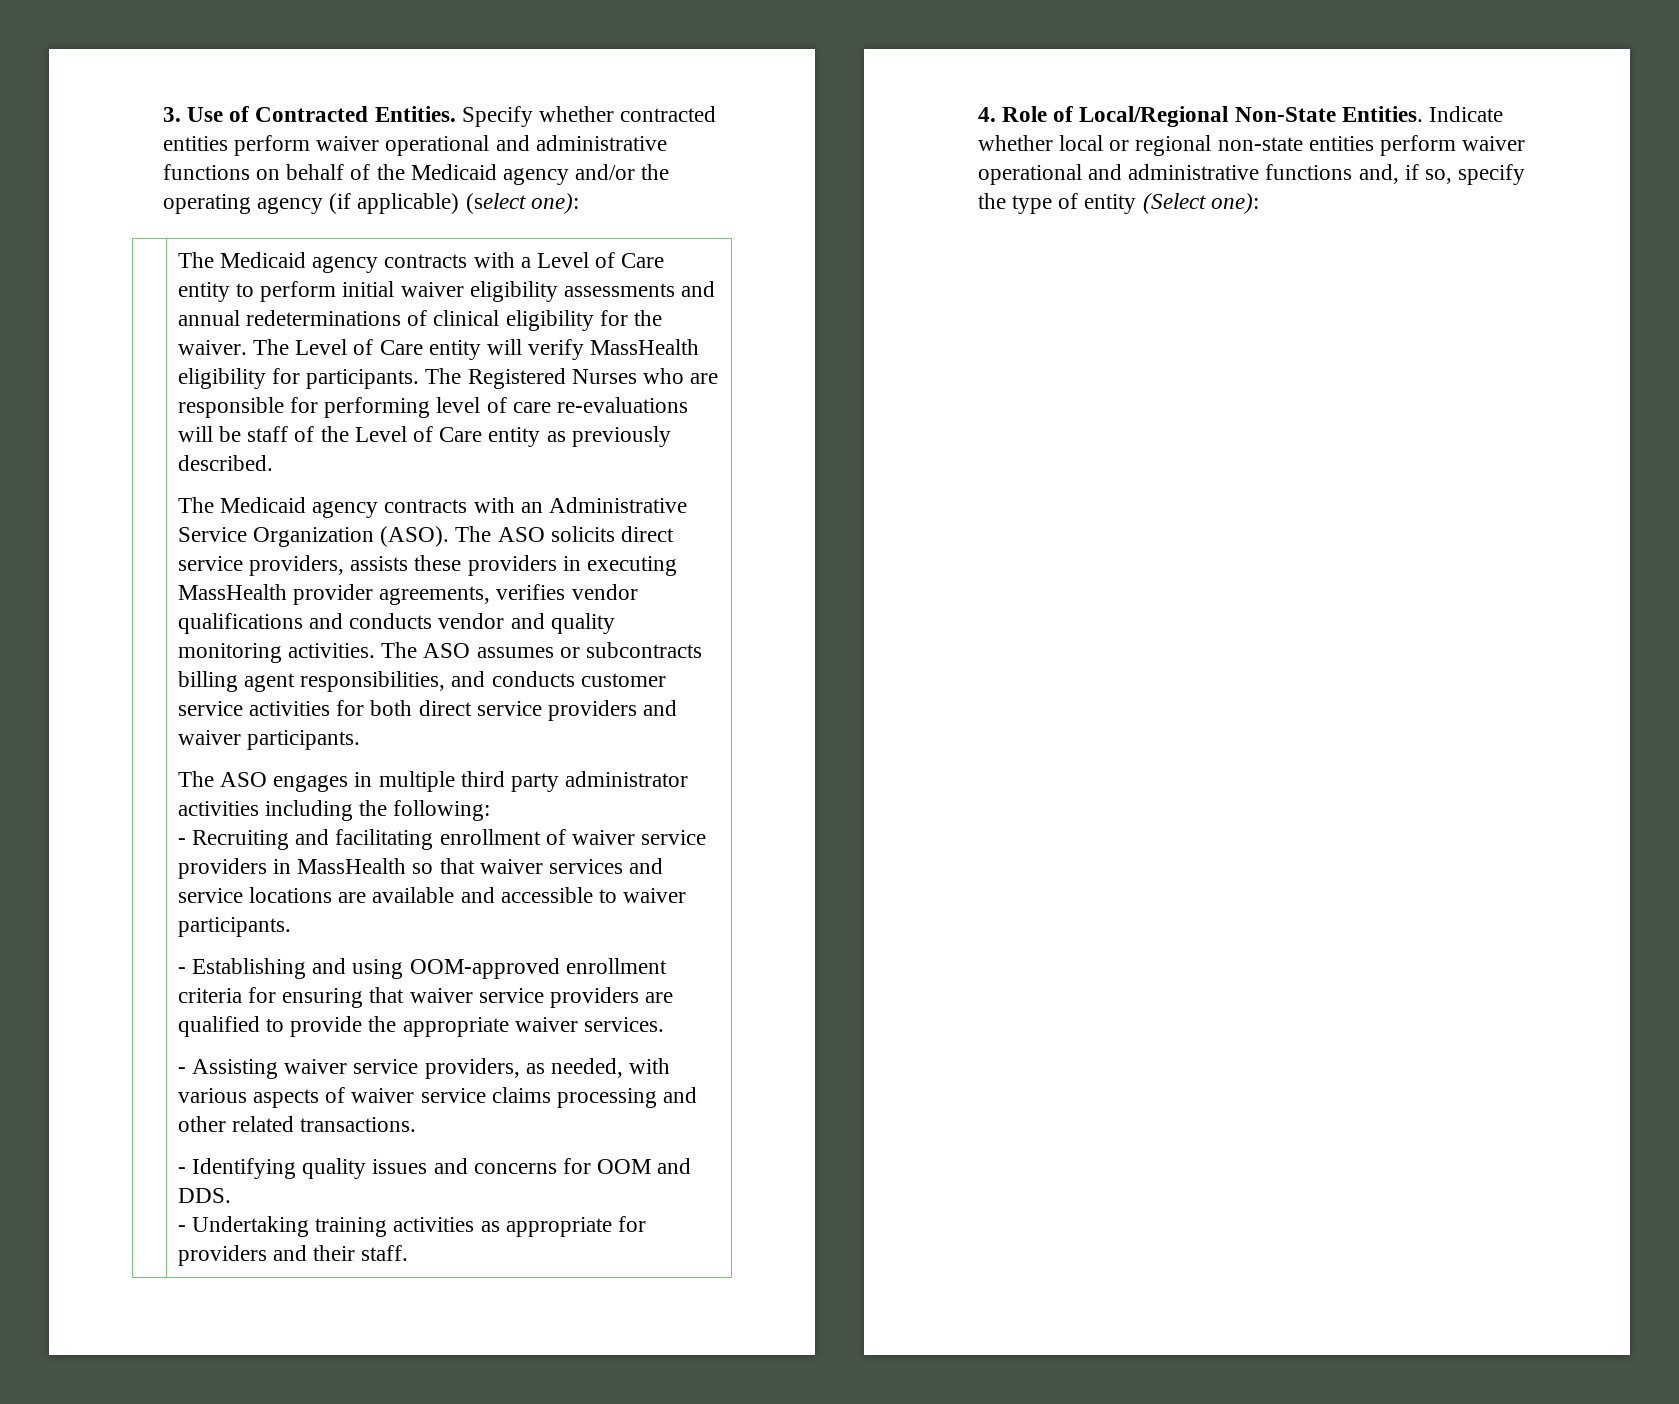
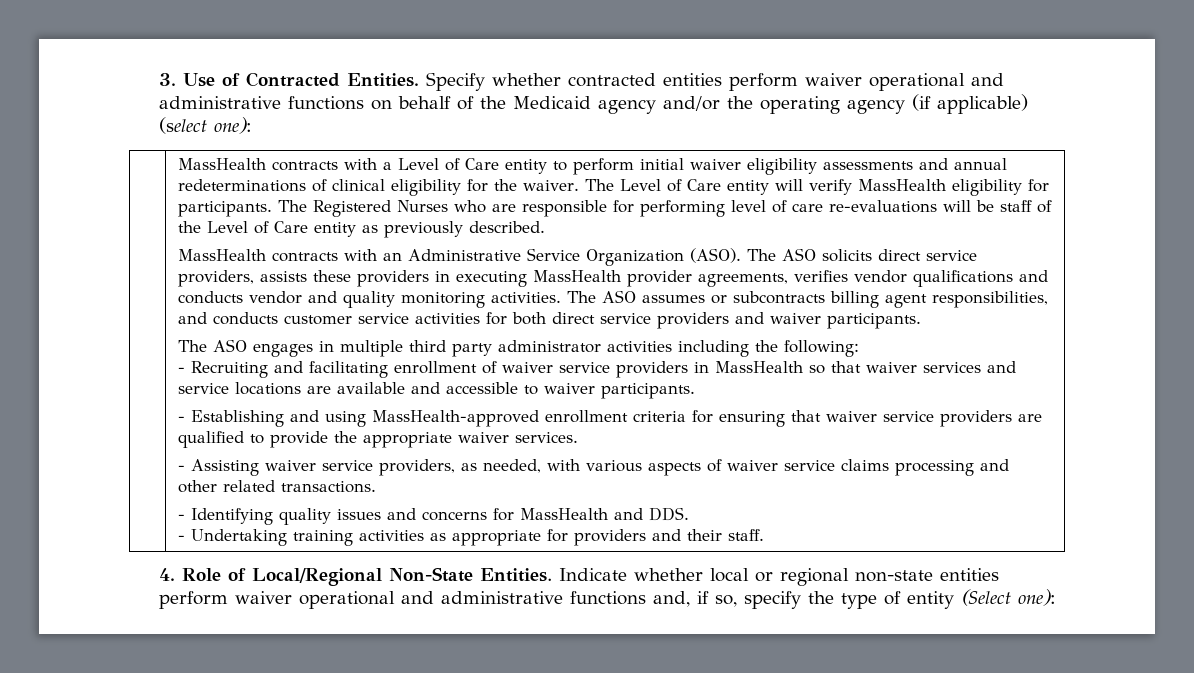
[177,252,379,273] The Medicaid agency -> [178,158,267,170] MassHealth
[177,497,379,518] The Medicaid agency -> [178,249,267,261] MassHealth
[409,958,560,979] OOM-approved -> [372,410,540,427] MassHealth-approved
[597,1159,652,1174] OOM -> [520,508,609,520] MassHealth

